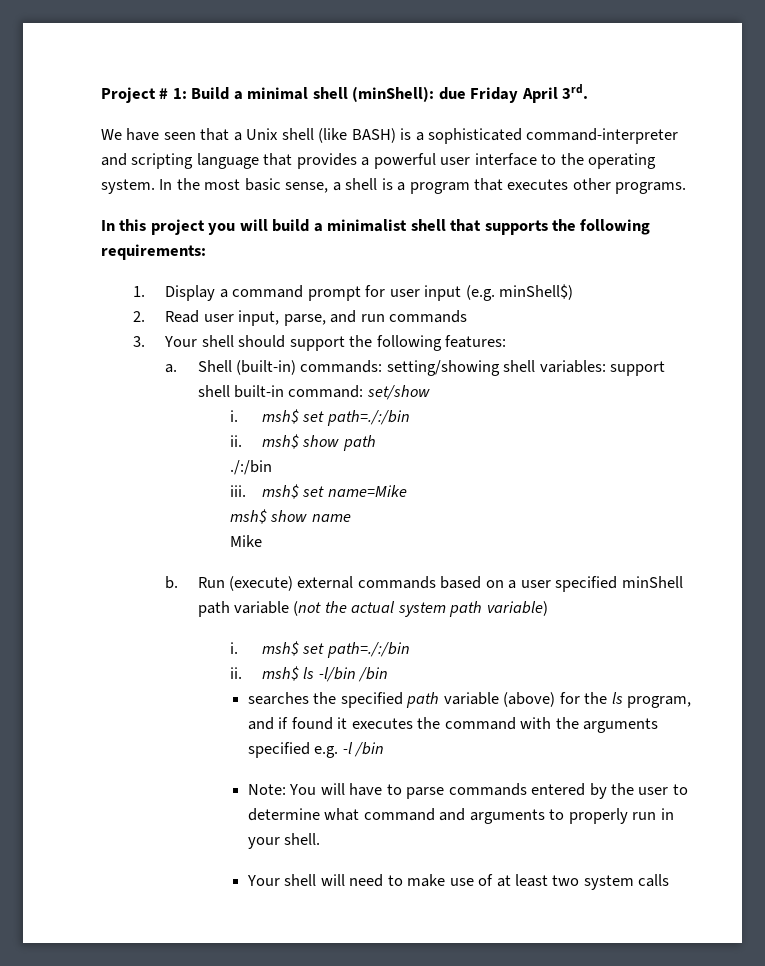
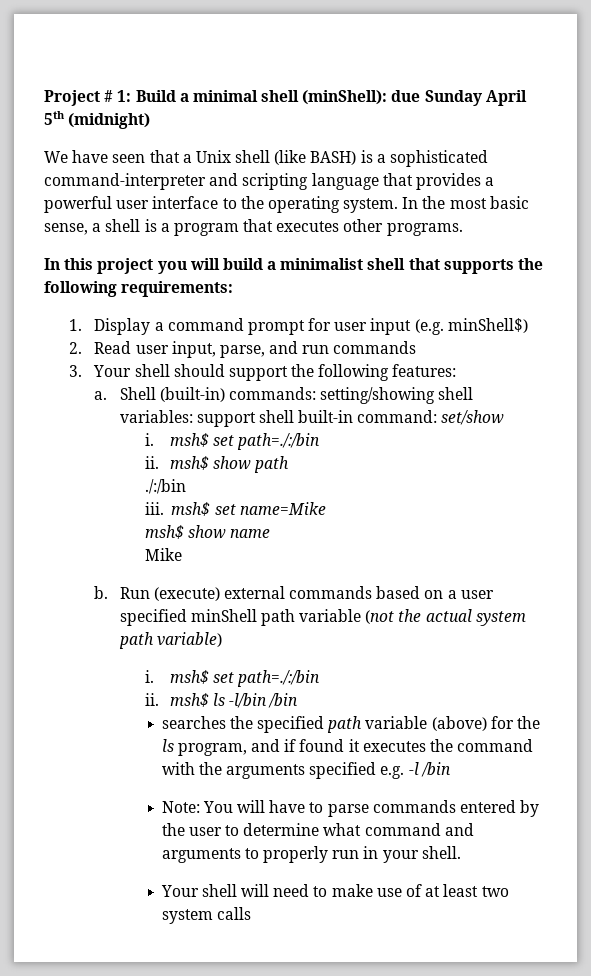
[470,84,589,103] Friday April 3rd. -> [424,90,527,106] [44,111,151,129] Sunday April 5th (midnight)

